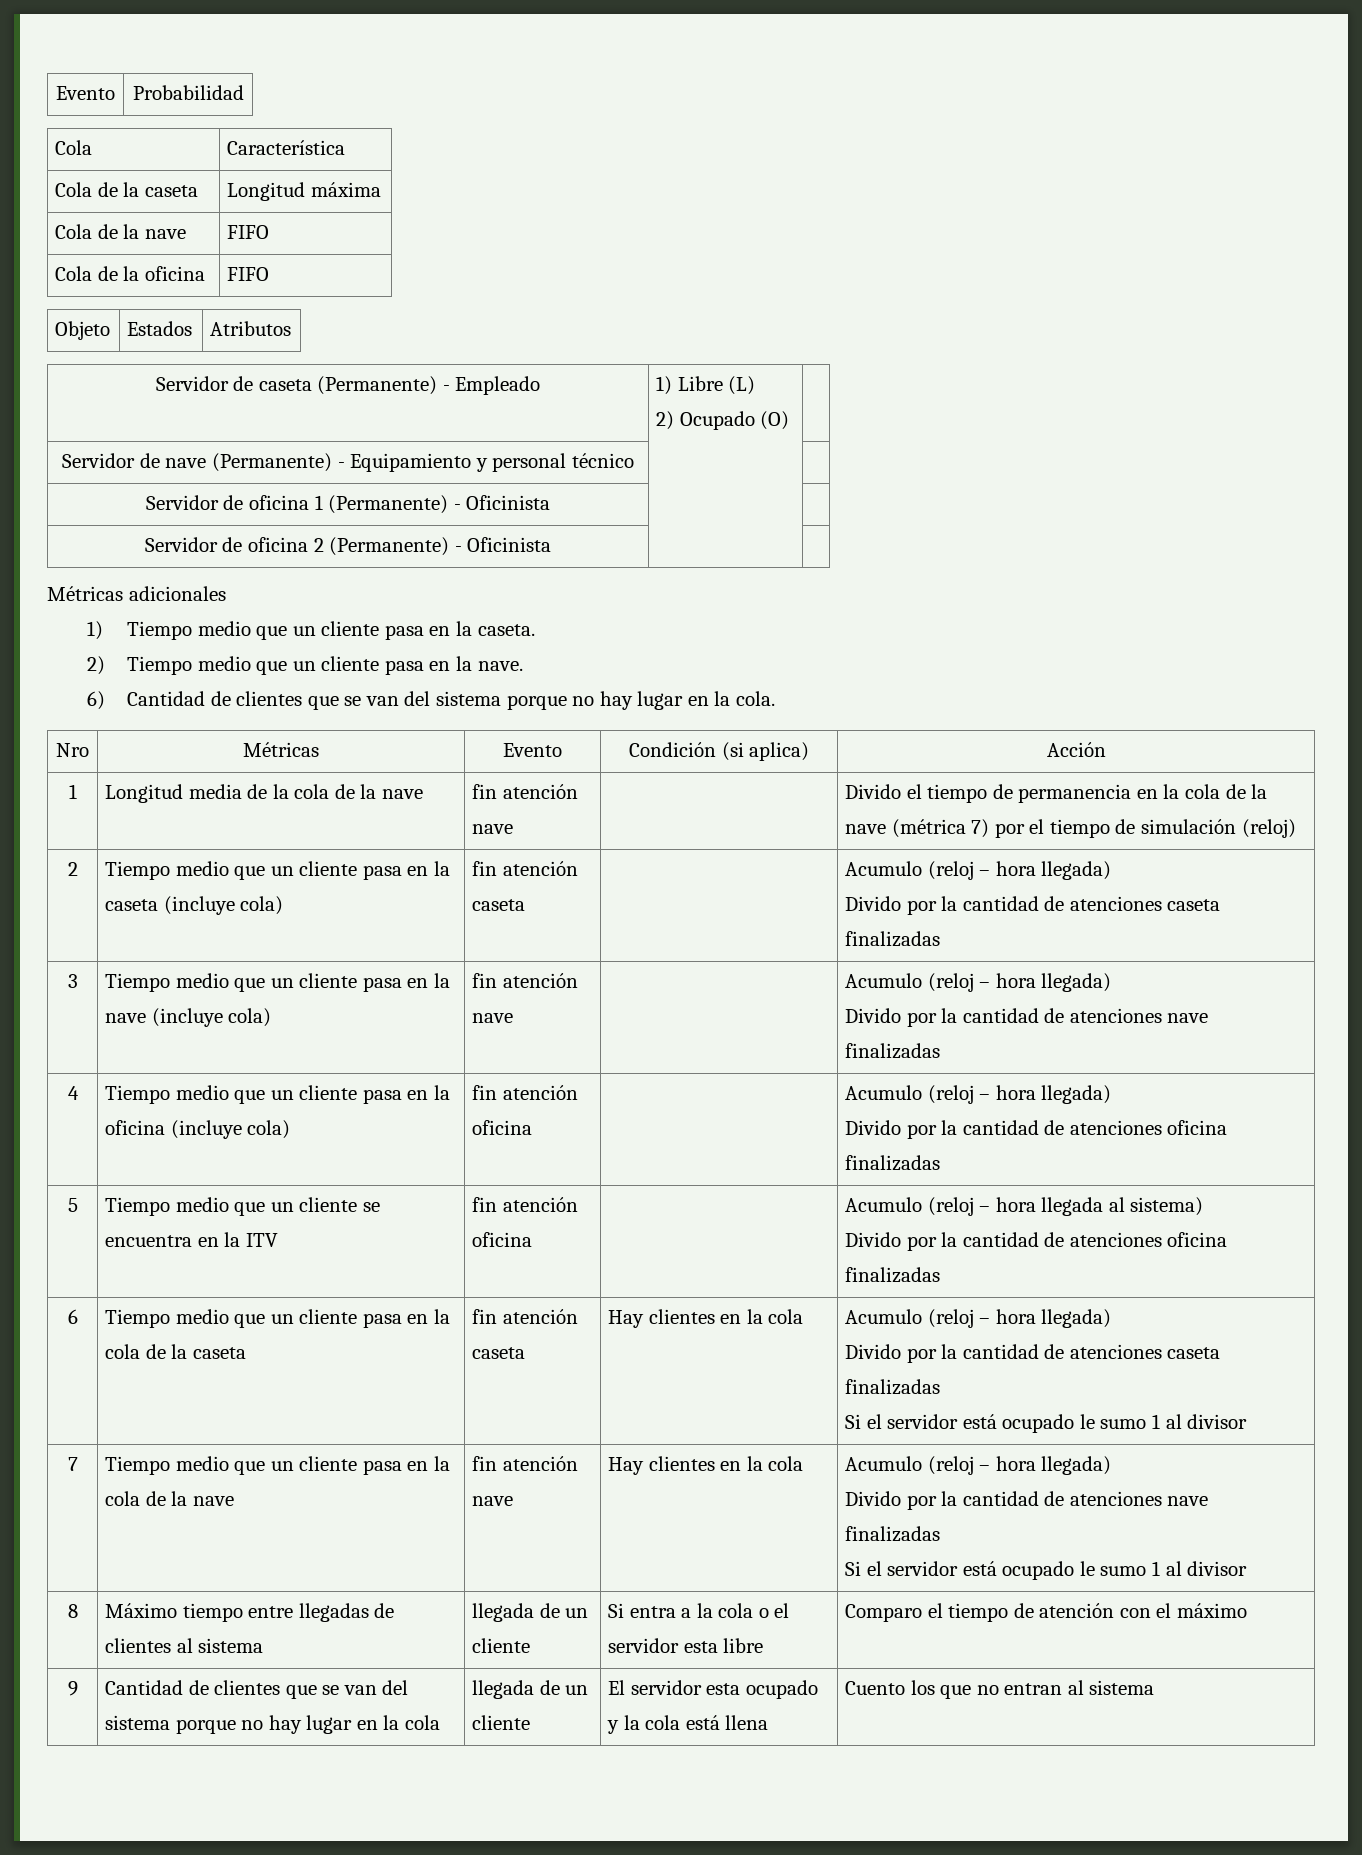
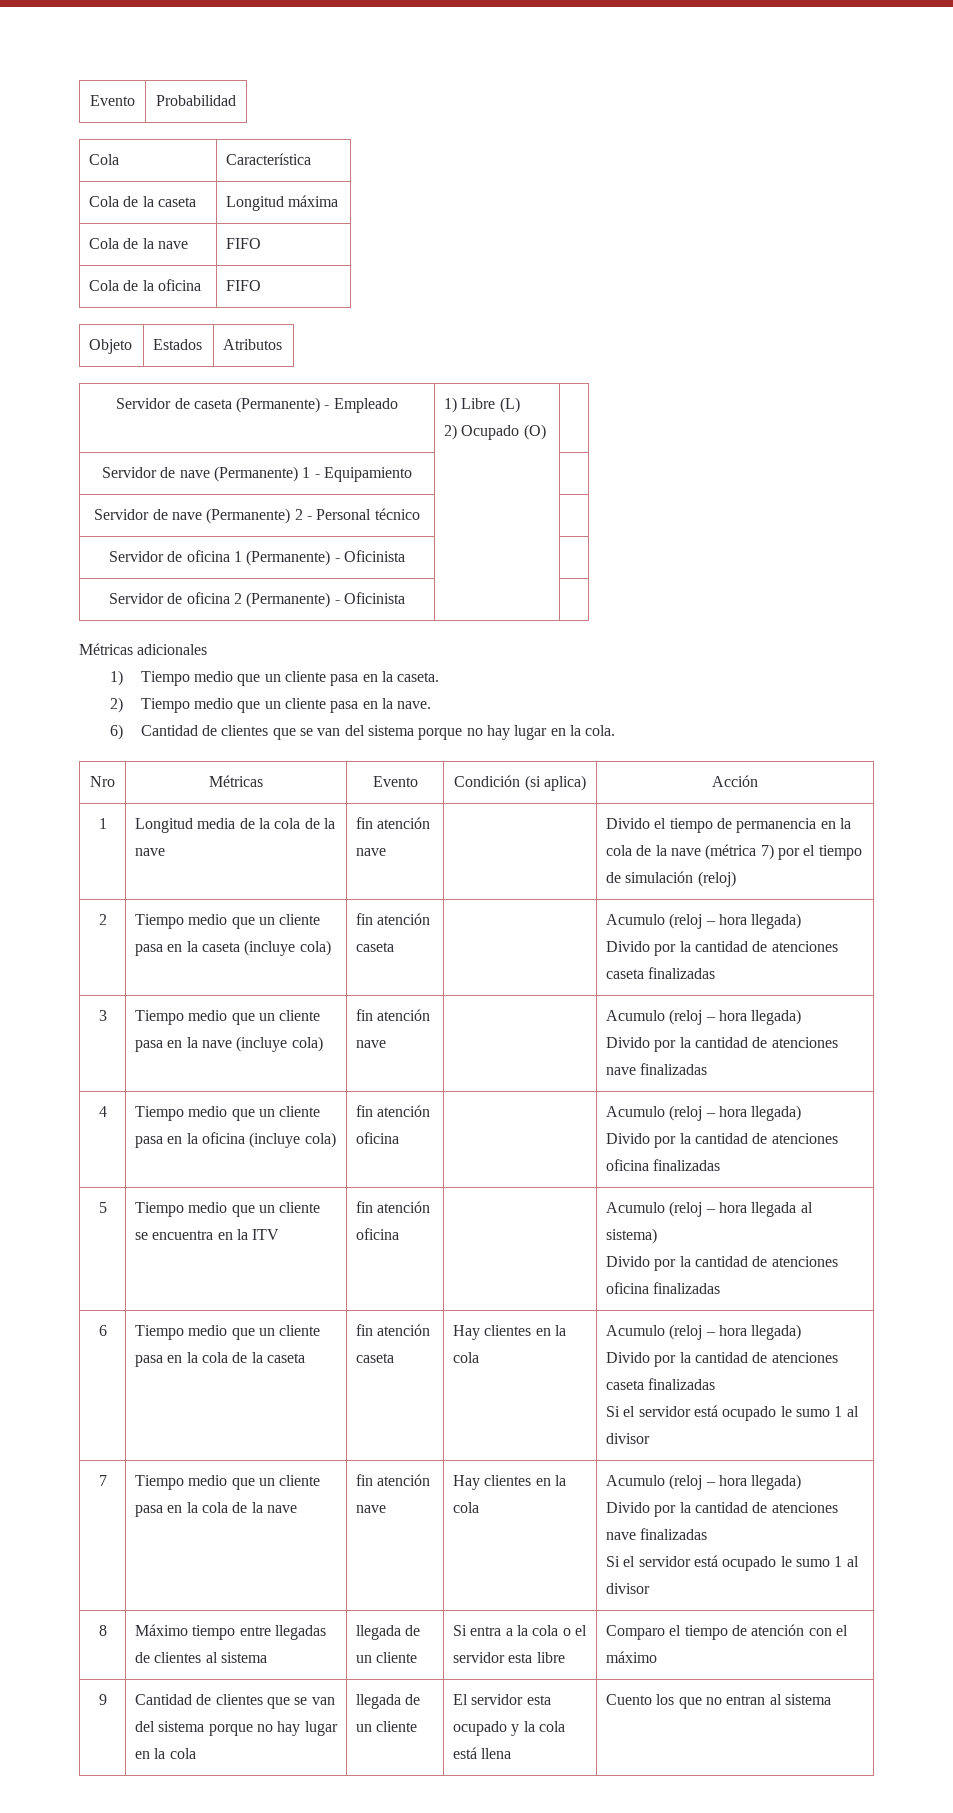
(332, 462) none -> [302,467,311,478] 1
[475,453,567,472] y personal -> [94,508,372,524] | | // Servidor de nave (Permanente) 2 - Personal

